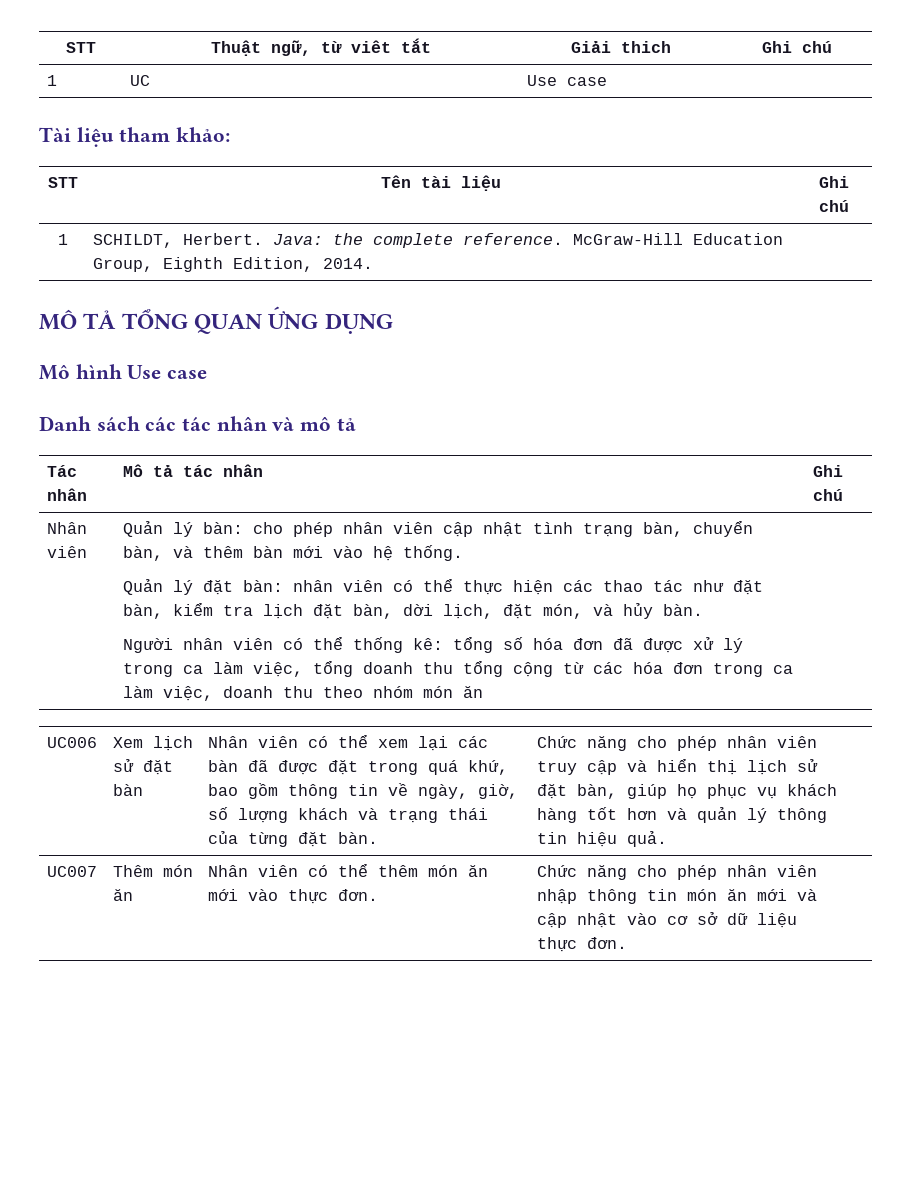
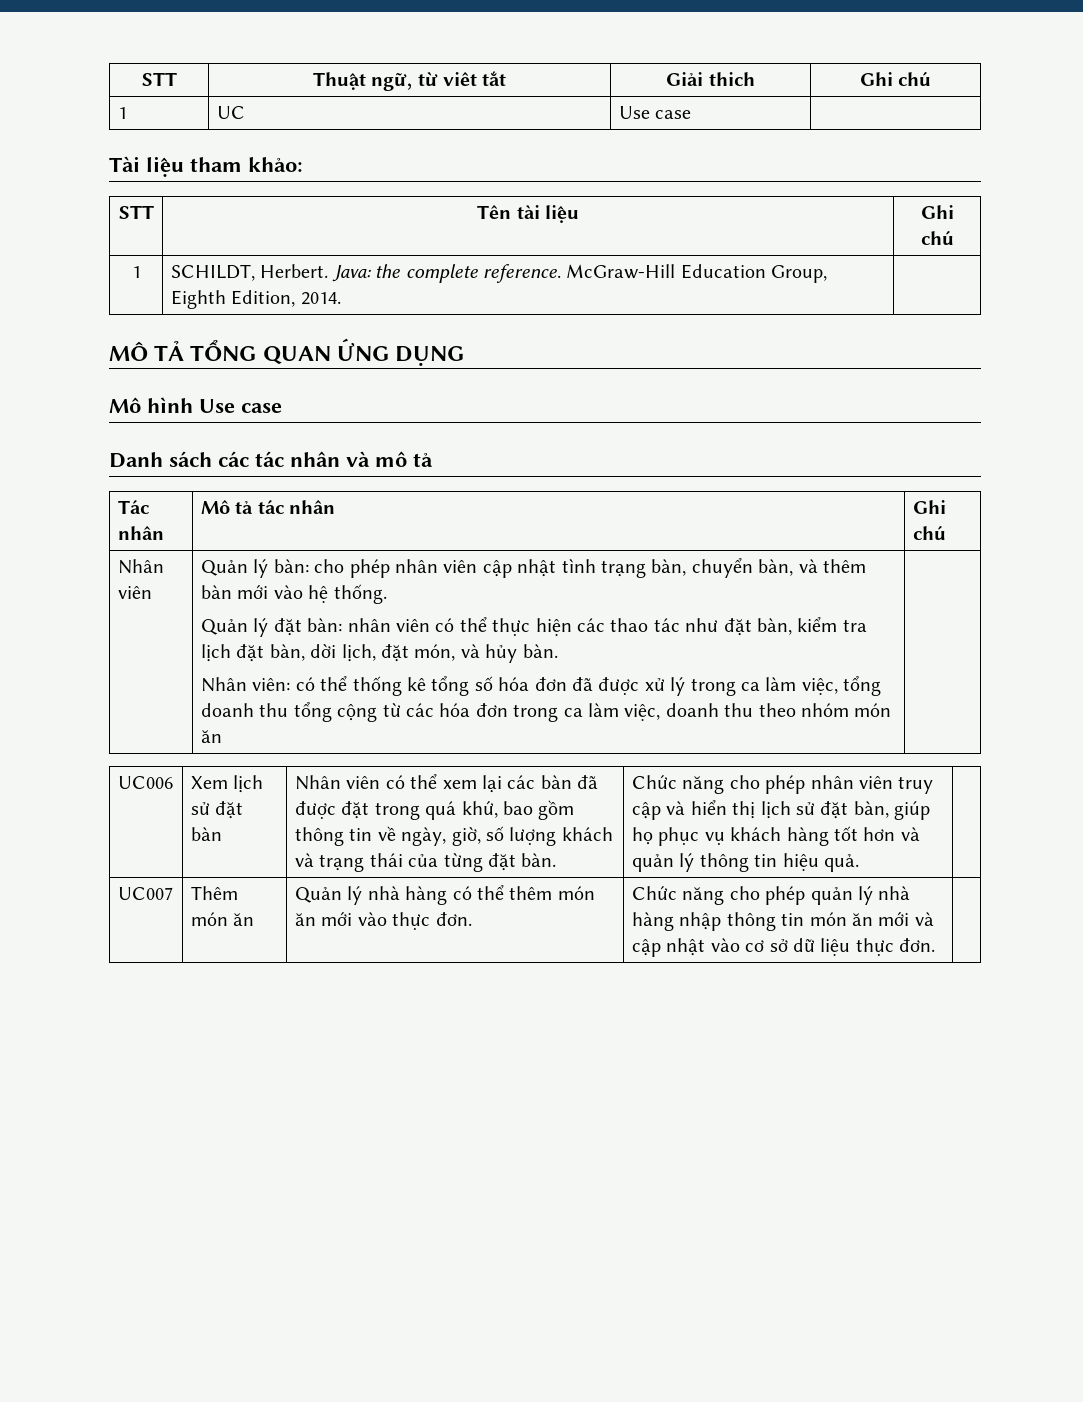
[122,638,273,653] Người nhân viên -> [200,677,291,692] Nhân viên:
[412,638,443,650] kê: -> [406,677,426,691] kê
[207,865,298,877] Nhân viên -> [294,886,448,905] Quản lý nhà hàng
[726,865,817,877] nhân viên -> [810,886,911,905] [631,912,674,931] quản lý nhà hàng

